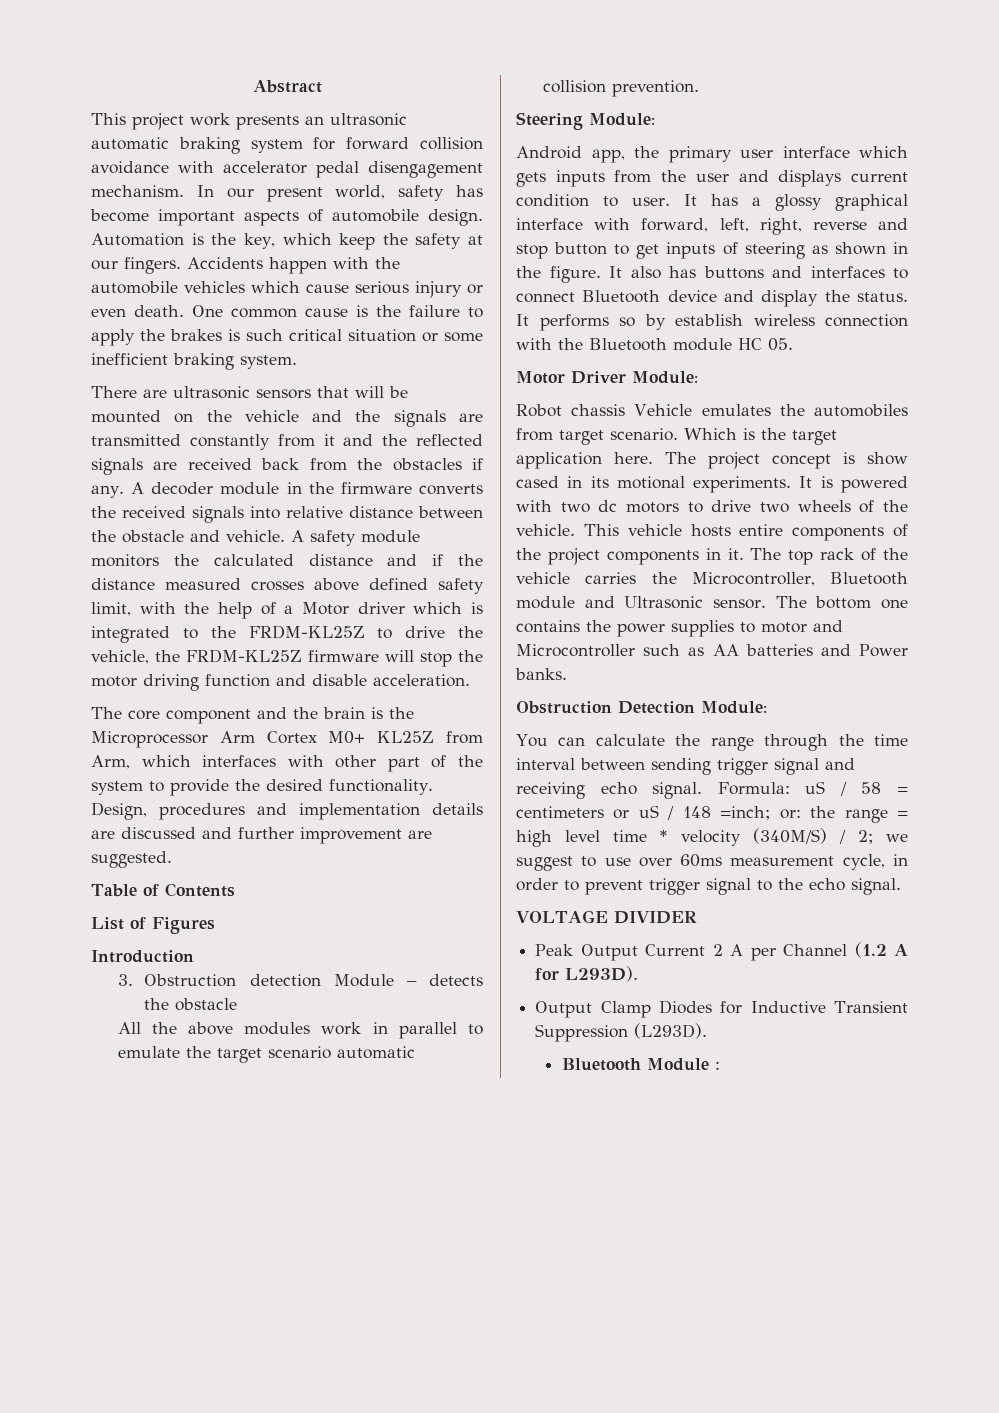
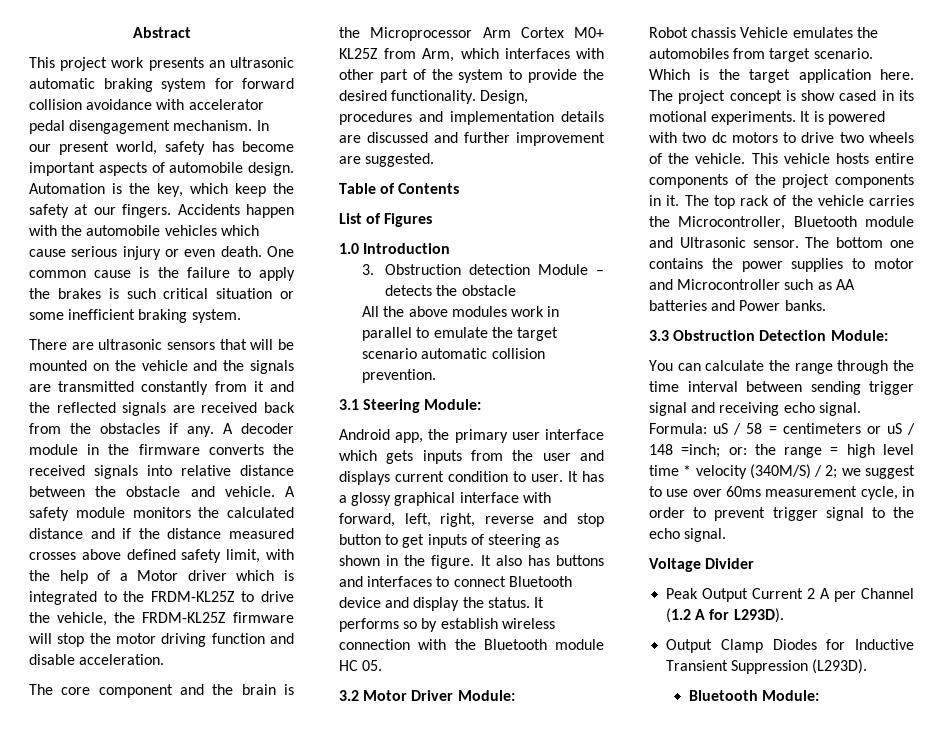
(215, 925) none -> [339,243,359,254] 1.0
(699, 88) none -> [339,399,359,410] 3.1
(793, 344) none -> [339,690,359,701] 3.2
(567, 674) none -> [649,330,669,341] 3.3
[516,910,697,924] VOLTAGE DIVIDER -> [649,558,755,572] Voltage Divider
[646,1058,720,1071] Module : -> [762,690,820,701] Module:

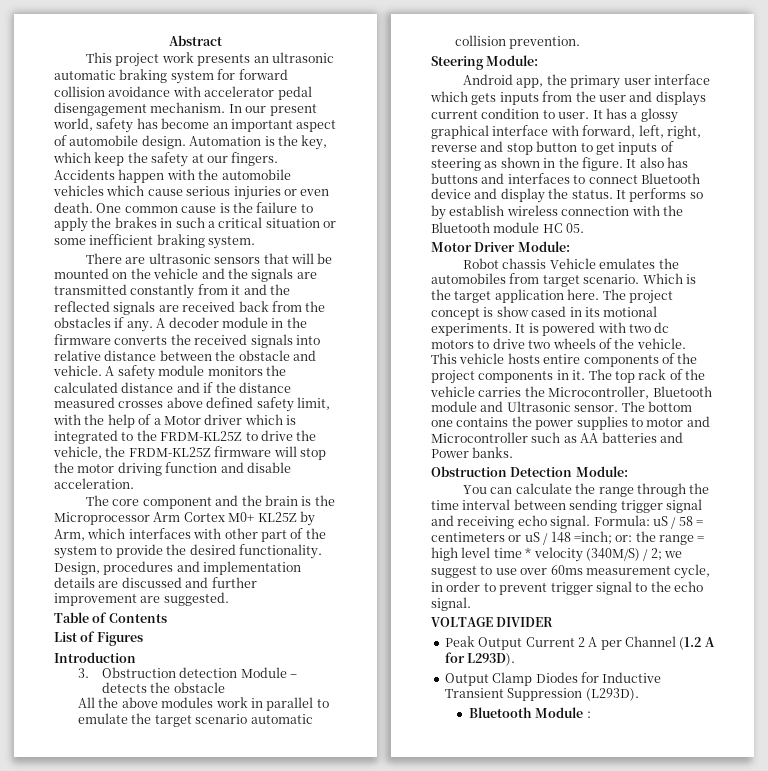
[29,162,147,176] important aspects -> [212,119,337,132] an important aspect
[122,246,161,260] injury -> [233,186,281,200] injuries
[108,288,156,299] is such -> [160,217,215,228] in such a
[384,48,417,59] from -> [299,511,315,526] by
[339,243,359,254] 1.0 -> (143, 639) none
[339,399,359,410] 3.1 -> (581, 42) none
[339,690,359,701] 3.2 -> (585, 228) none
[649,330,669,341] 3.3 -> (514, 452) none
[649,558,755,572] Voltage Divider -> [431,617,554,627] VOLTAGE DIVIDER
[762,690,820,701] Module: -> [535,707,591,718] Module :

